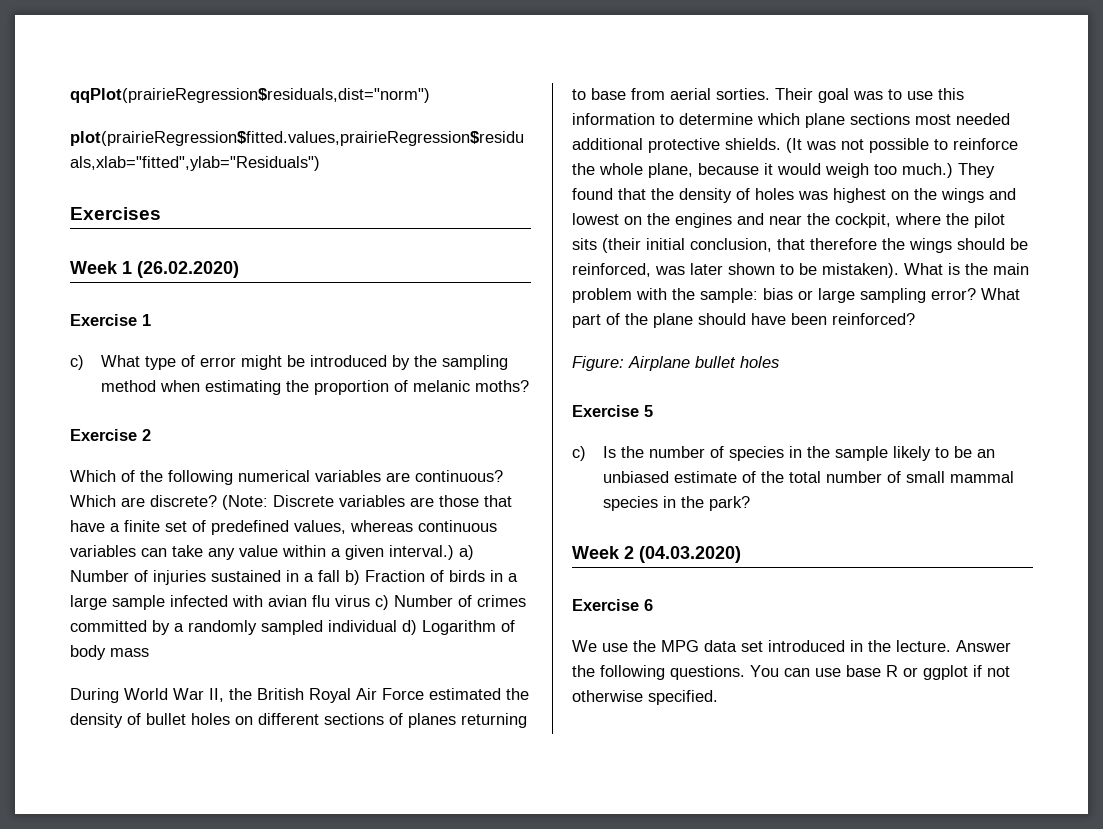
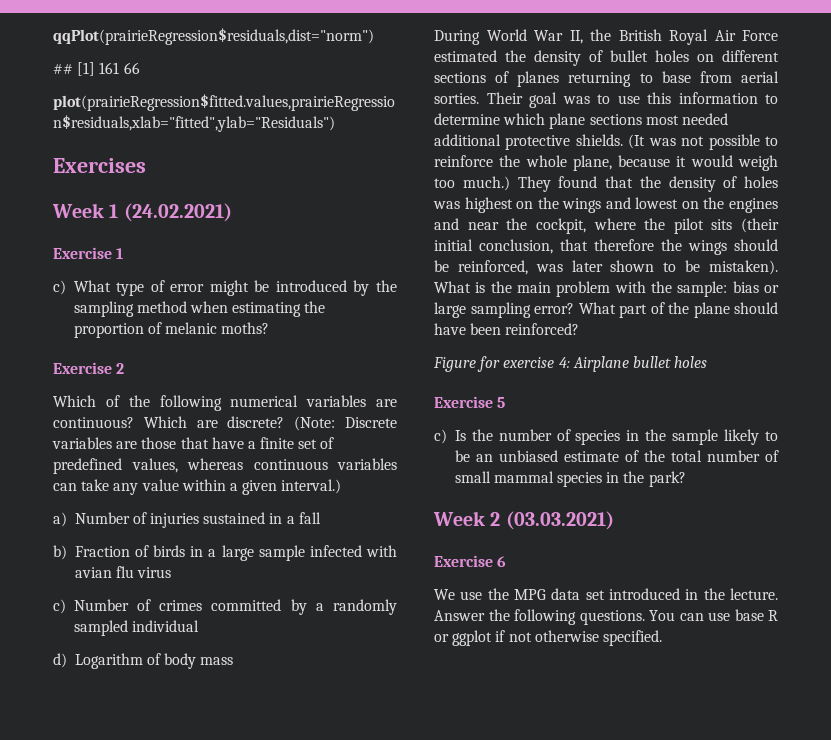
(430, 95) none -> [53,62,140,76] // ## [1] 161 66
[137,261,239,278] (26.02.2020) -> [123,203,232,222] (24.02.2021)
(454, 552) none -> (342, 486) //
(340, 576) none -> (321, 518) //
(370, 601) none -> (172, 572) //
(397, 626) none -> (199, 626) //
[572,356,624,371] Figure: -> [433,356,570,372] Figure for exercise 4:
[639,546,741,563] (04.03.2020) -> [505,511,614,530] (03.03.2021)

